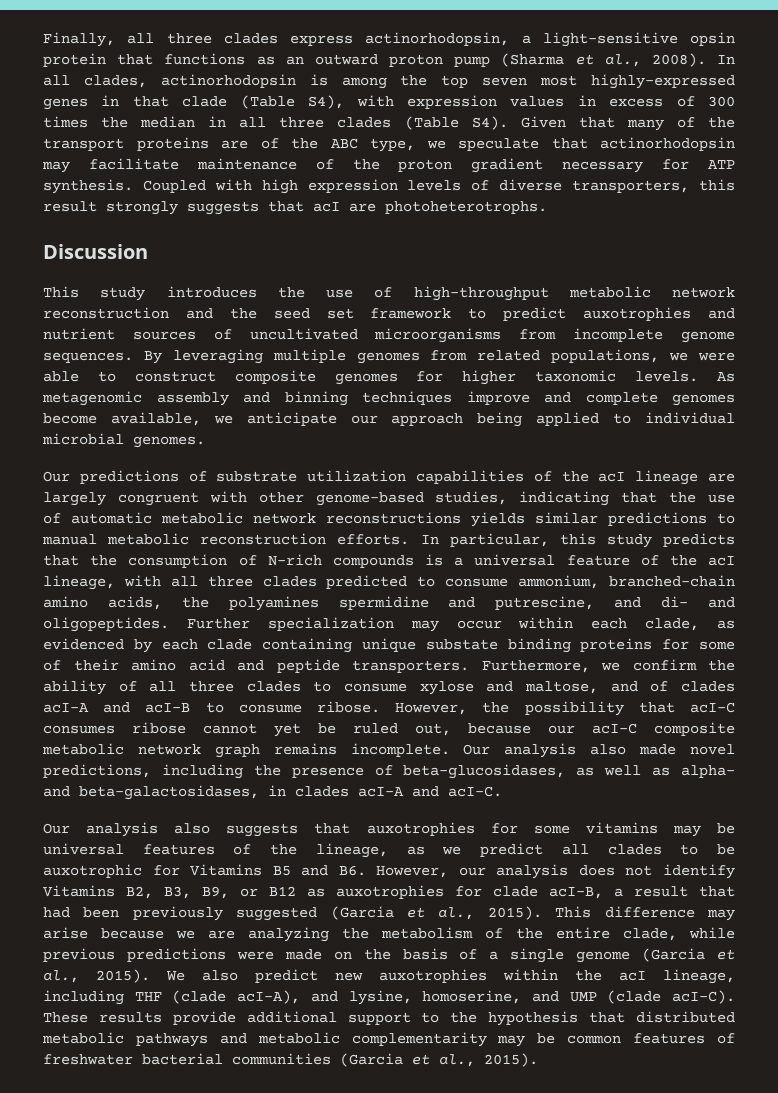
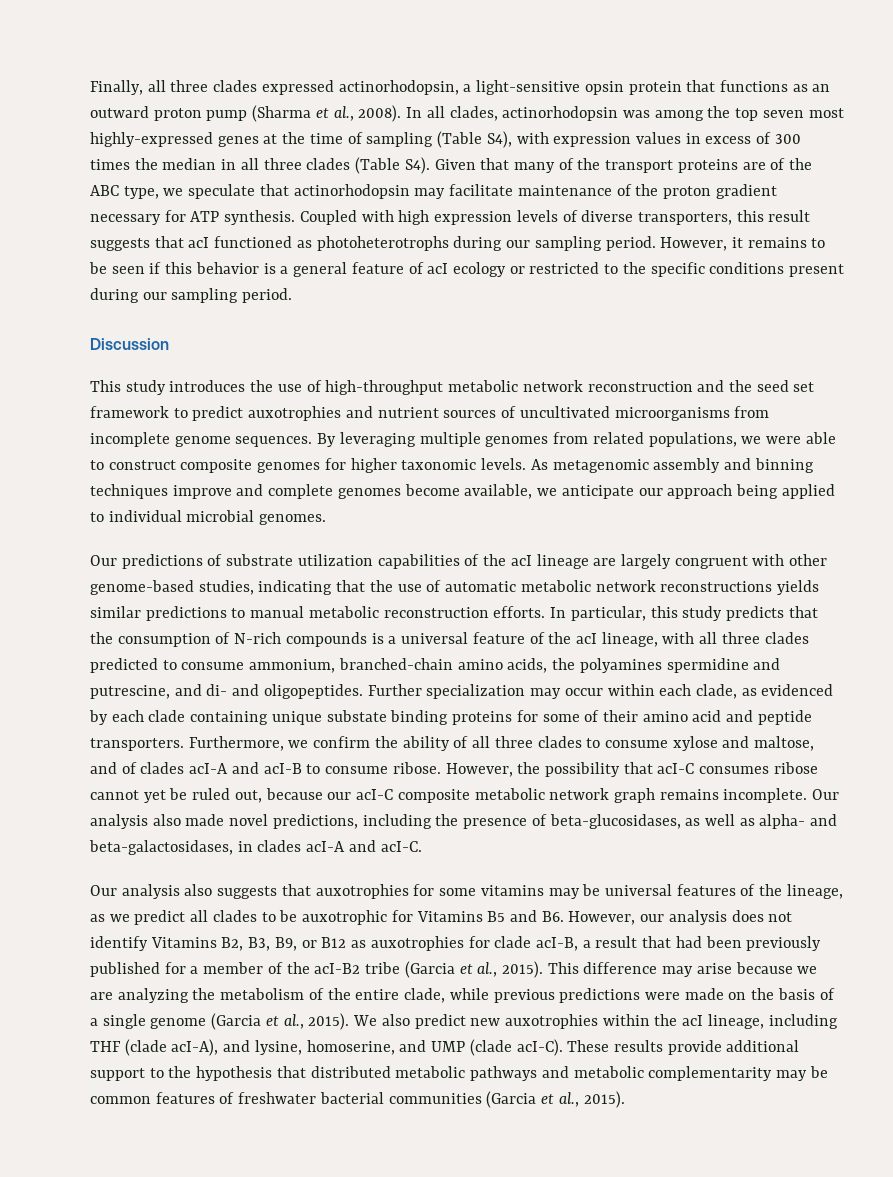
[290,35,353,46] express -> [261,80,334,95] expressed
[309,74,328,86] is -> [622,110,650,118] was
[101,95,228,107] in that clade -> [263,132,434,147] at the time of sampling
[106,201,178,215] strongly -> (811, 216) none
[349,201,547,214] are photoheterotrophs. -> [214,236,826,251] [89,262,845,277] [90,288,293,303] functioned as photoheterotrophs during our sampling period. However, it remains to be seen if this behavior is a general feature of acI ecology or restricted to the specific conditions present during our sampling period.
[236,907,318,921] suggested -> [90,962,401,977] published for a member of the acI-B2 tribe

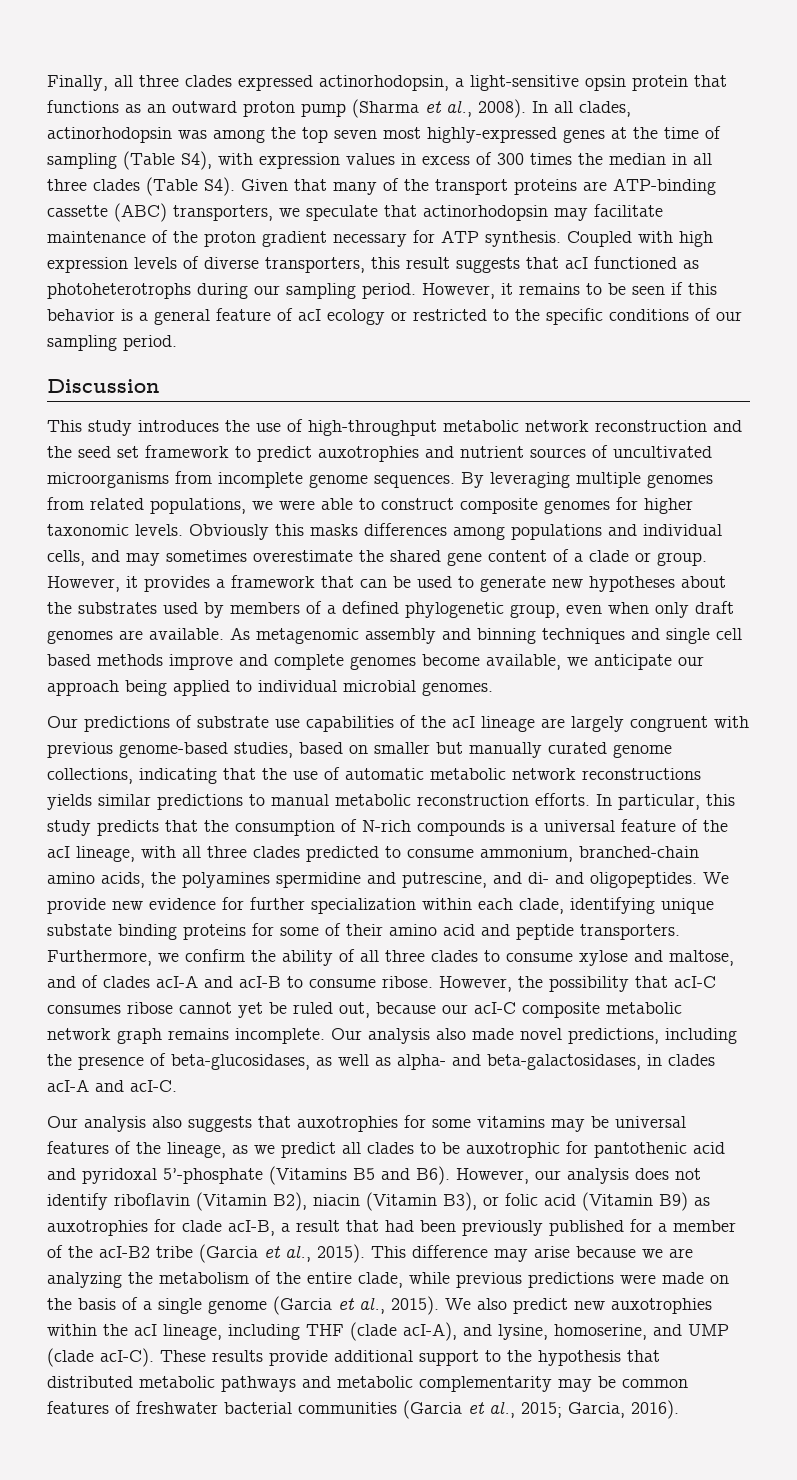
[770,158,813,170] [90,185,159,199] of the ABC type, -> [613,178,716,195] [47,203,273,222] ATP-binding cassette (ABC) transporters,
[789,264,845,277] [90,288,139,303] present during -> [695,308,711,321] of
(527, 464) none -> [189,523,722,540] [47,549,707,566] [47,575,726,592] [47,601,734,618] [47,628,224,644] Obviously this masks differences among populations and individual cells, and may sometimes overestimate the shared gene content of a clade or group. However, it provides a framework that can be used to generate new hypotheses about the substrates used by members of a defined phylogenetic group, even when only draft genomes are available.
(168, 491) none -> [631,628,742,644] [47,654,163,666] and single cell based methods
[297,554,373,566] utilization -> [275,719,300,728] use
[789,554,828,566] other -> [47,742,113,758] previous
(254, 587) none -> [299,742,672,758] [47,768,133,784] based on smaller but manually curated genome collections,
[367,684,834,699] [89,710,269,725] Further specialization may occur within each clade, as evidenced by each clade containing -> [703,872,729,884] [47,897,655,914] We provide new evidence for further specialization within each clade, identifying
[416,911,483,922] Vitamins -> [594,1142,725,1158] [47,1166,347,1185] pantothenic acid and pyridoxal 5’-phosphate (Vitamins
[541,911,564,922] B6. -> [416,1166,450,1185] B6).
[150,937,347,951] Vitamins B2, B3, B9, or B12 -> [114,1192,688,1211] riboflavin (Vitamin B2), niacin (Vitamin B3), or folic acid (Vitamin B9)
[583,1091,625,1108] 2015). -> [521,1400,679,1419] 2015; Garcia, 2016).

